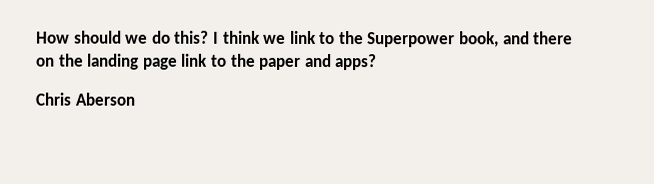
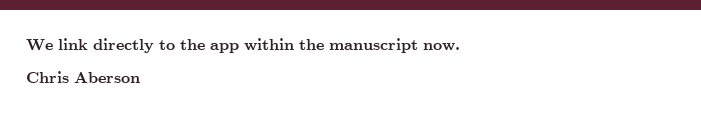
[36,30,574,48] [36,53,378,71] How should we do this? I think we link to the Superpower book, and there on the landing page link to the paper and apps? -> [26,38,460,53] We link directly to the app within the manuscript now.

